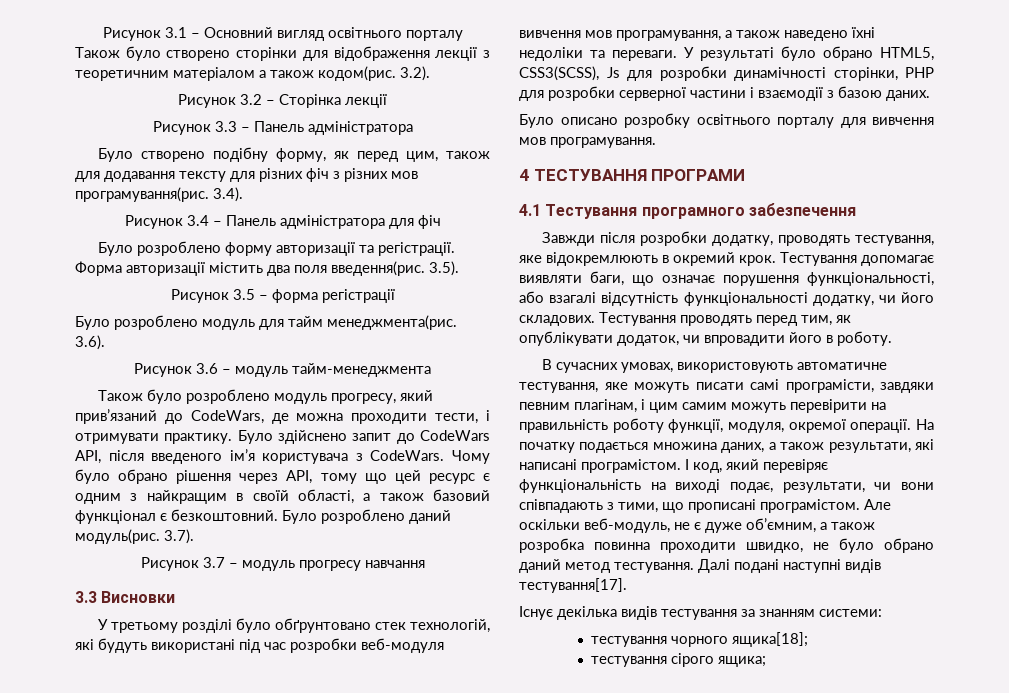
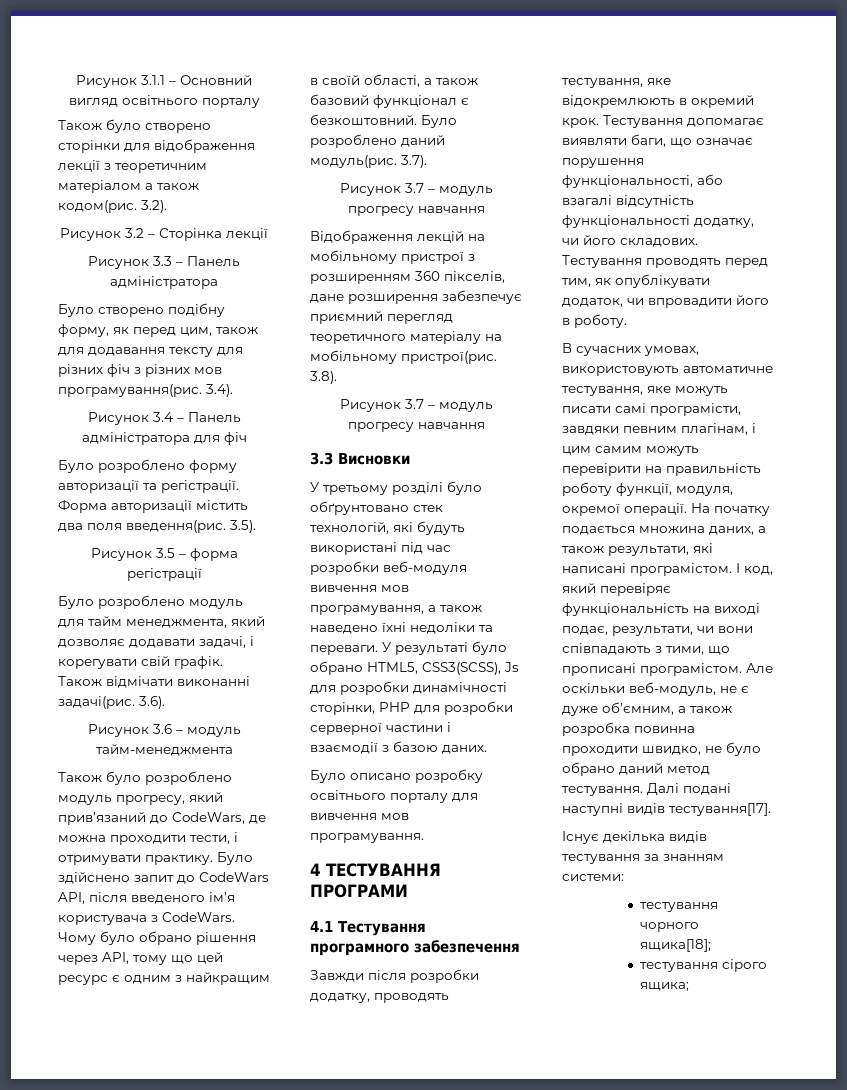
[102,27,187,41] Рисунок 3.1 -> [76,75,165,88] Рисунок 3.1.1
[327,315,457,330] менеджмента(рис. -> [126,616,265,628] [58,636,254,648] [58,656,223,669] [58,676,250,688] [58,696,135,709] менеджмента, який дозволяє додавати задачі, і корегувати свій графік. Також відмічати виконанні задачі(рис.
(425, 564) none -> [310,230,485,244] [310,250,475,264] [310,271,505,284] [310,290,522,304] [310,311,453,324] [310,331,502,344] [310,350,497,364] [310,371,337,384] [339,399,493,412] [347,422,485,432] // Відображення лекцій на мобільному пристрої з розширенням 360 пікселів, дане розширення забезпечує приємний перегляд теоретичного матеріалу на мобільному пристрої(рис. 3.8). // Рисунок 3.7 – модуль прогресу навчання

